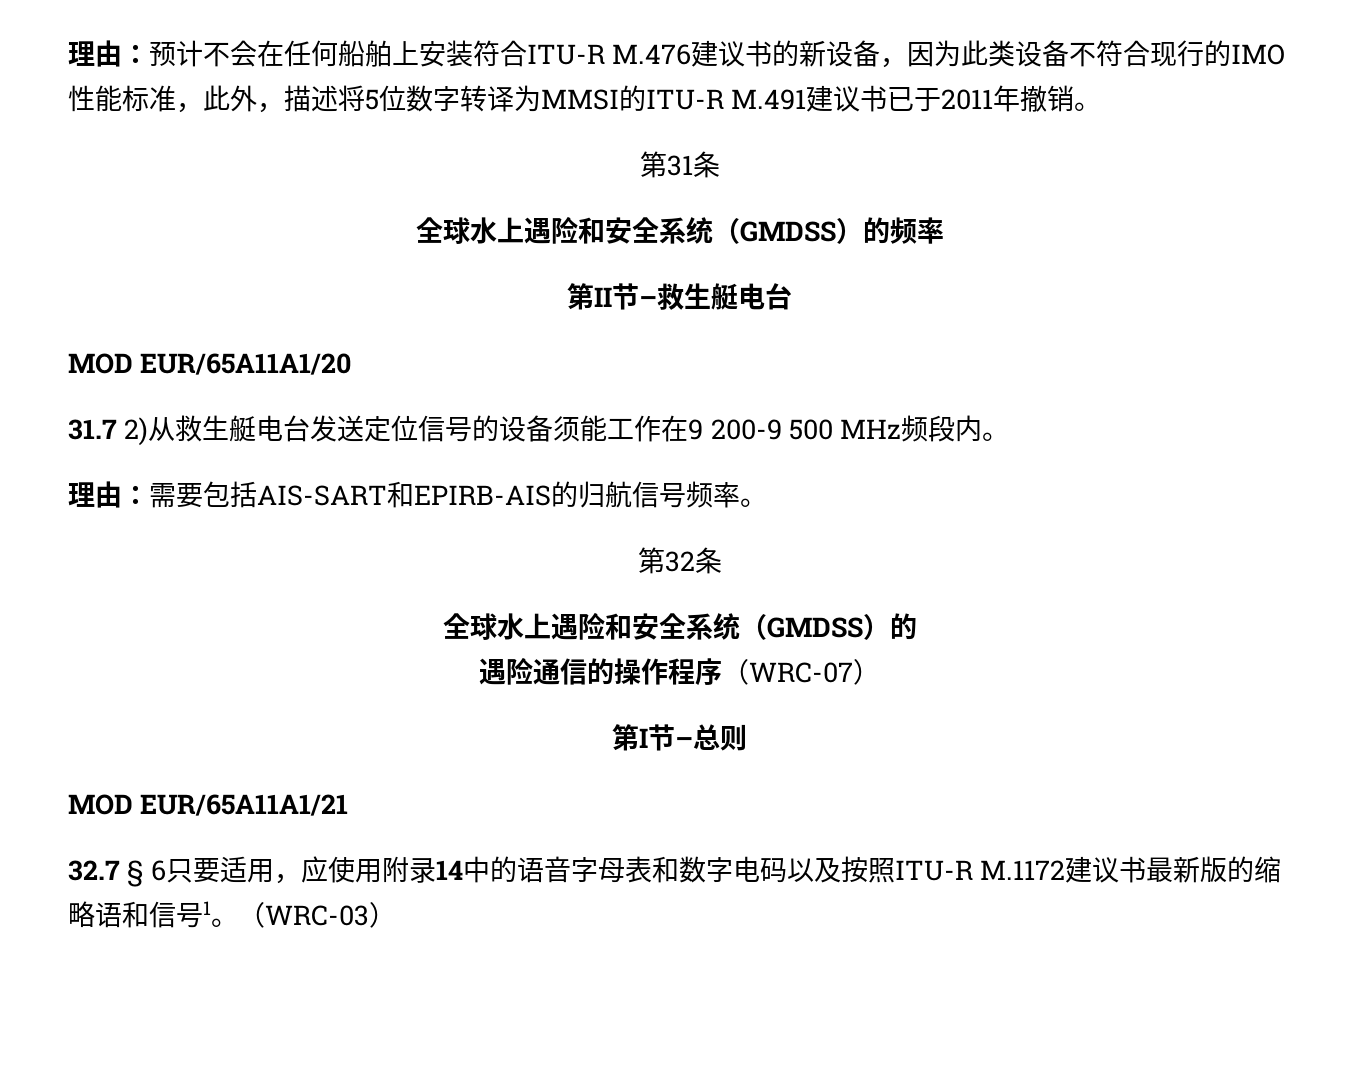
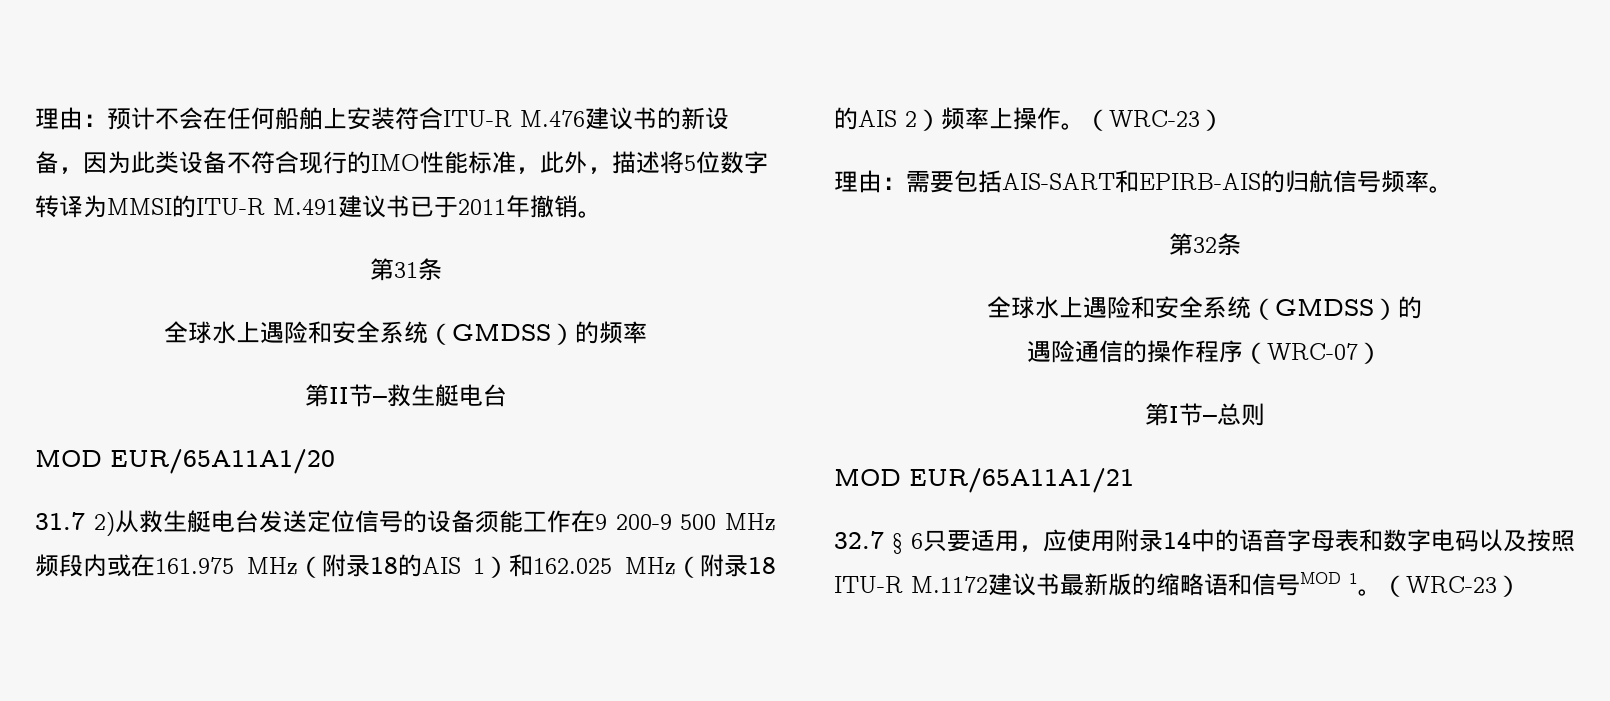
[982,432,1010,441] 。 -> [107,554,776,578] [834,107,1224,131] 或在161.975 MHz（附录18的AIS 1）和162.025 MHz（附录18的AIS 2）频率上操作。（WRC-23）
(203, 915) none -> [1300,572,1341,584] MOD
[265,905,369,926] WRC-03 -> [1406,576,1497,593] WRC-23

